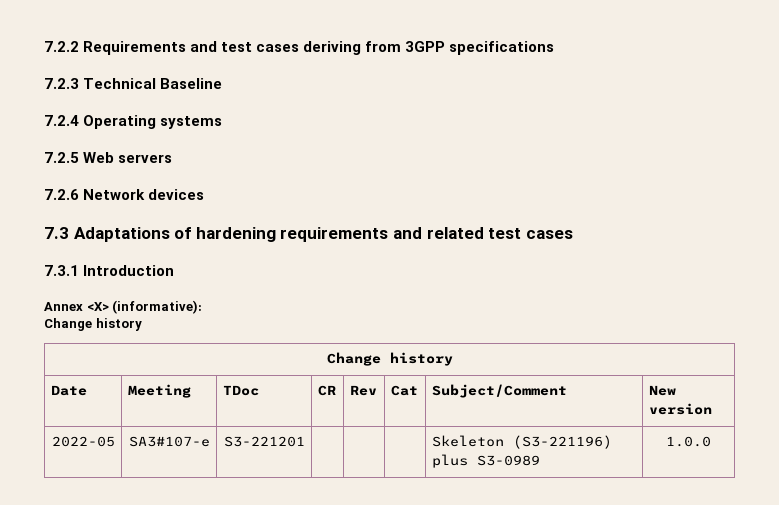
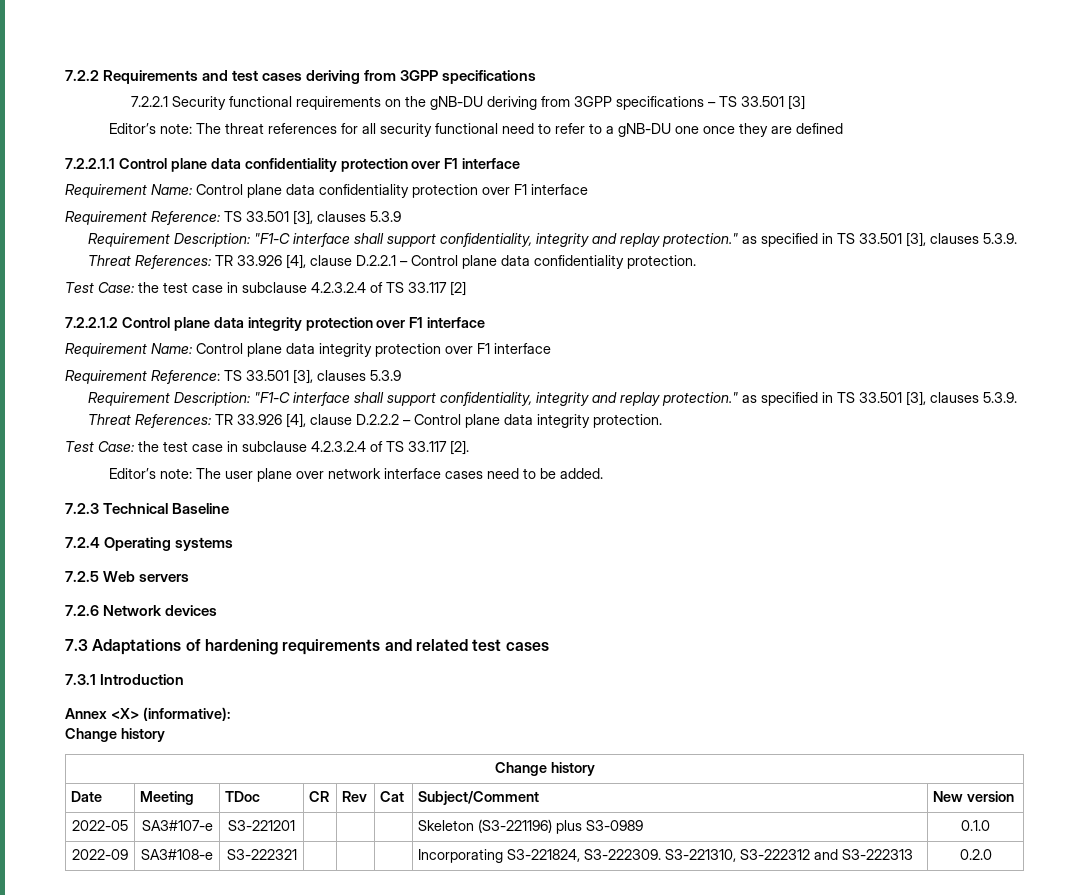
(555, 48) none -> [131,95,806,110] [109,123,844,137] [65,158,521,172] [65,184,588,198] [65,210,401,225] [88,232,1018,247] [88,254,697,269] [65,281,466,296] [65,317,486,331] [65,343,551,357] [65,369,401,384] [88,391,1018,406] [88,413,663,428] [65,440,469,455] [109,468,604,482] // 7.2.2.1 Security functional requirements on the gNB-DU deriving from 3GPP specifications – TS 33.501 [3] // Editor’s note: The threat references for all security functional need to refer to a gNB-DU one once they are defined // 7.2.2.1.1 Control plane data confidentiality protection over F1 interface // Requirement Name: Control plane data confidentiality protection over F1 interface // Requirement Reference: TS 33.501 [3], clauses 5.3.9 // Requirement Description: "F1-C interface shall support confidentiality, integrity and replay protection." as specified in TS 33.501 [3], clauses 5.3.9. // Threat References: TR 33.926 [4], clause D.2.2.1 – Control plane data confidentiality protection. // Test Case: the test case in subclause 4.2.3.2.4 of TS 33.117 [2] // 7.2.2.1.2 Control plane data integrity protection over F1 interface // Requirement Name: Control plane data integrity protection over F1 interface // Requirement Reference: TS 33.501 [3], clauses 5.3.9 // Requirement Description: "F1-C interface shall support confidentiality, integrity and replay protection." as specified in TS 33.501 [3], clauses 5.3.9. // Threat References: TR 33.926 [4], clause D.2.2.2 – Control plane data integrity protection. // Test Case: the test case in subclause 4.2.3.2.4 of TS 33.117 [2]. // Editor’s note: The user plane over network interface cases need to be added.
[666,436,711,447] 1.0.0 -> [961,820,990,831] [72,849,128,860] [141,849,213,860] [226,849,297,860] [418,849,914,863] [959,849,992,860] 0.1.0 // 2022-09 | SA3#108-e | S3-222321 | | | | Incorporating S3-221824, S3-222309. S3-221310, S3-222312 and S3-222313 | 0.2.0

